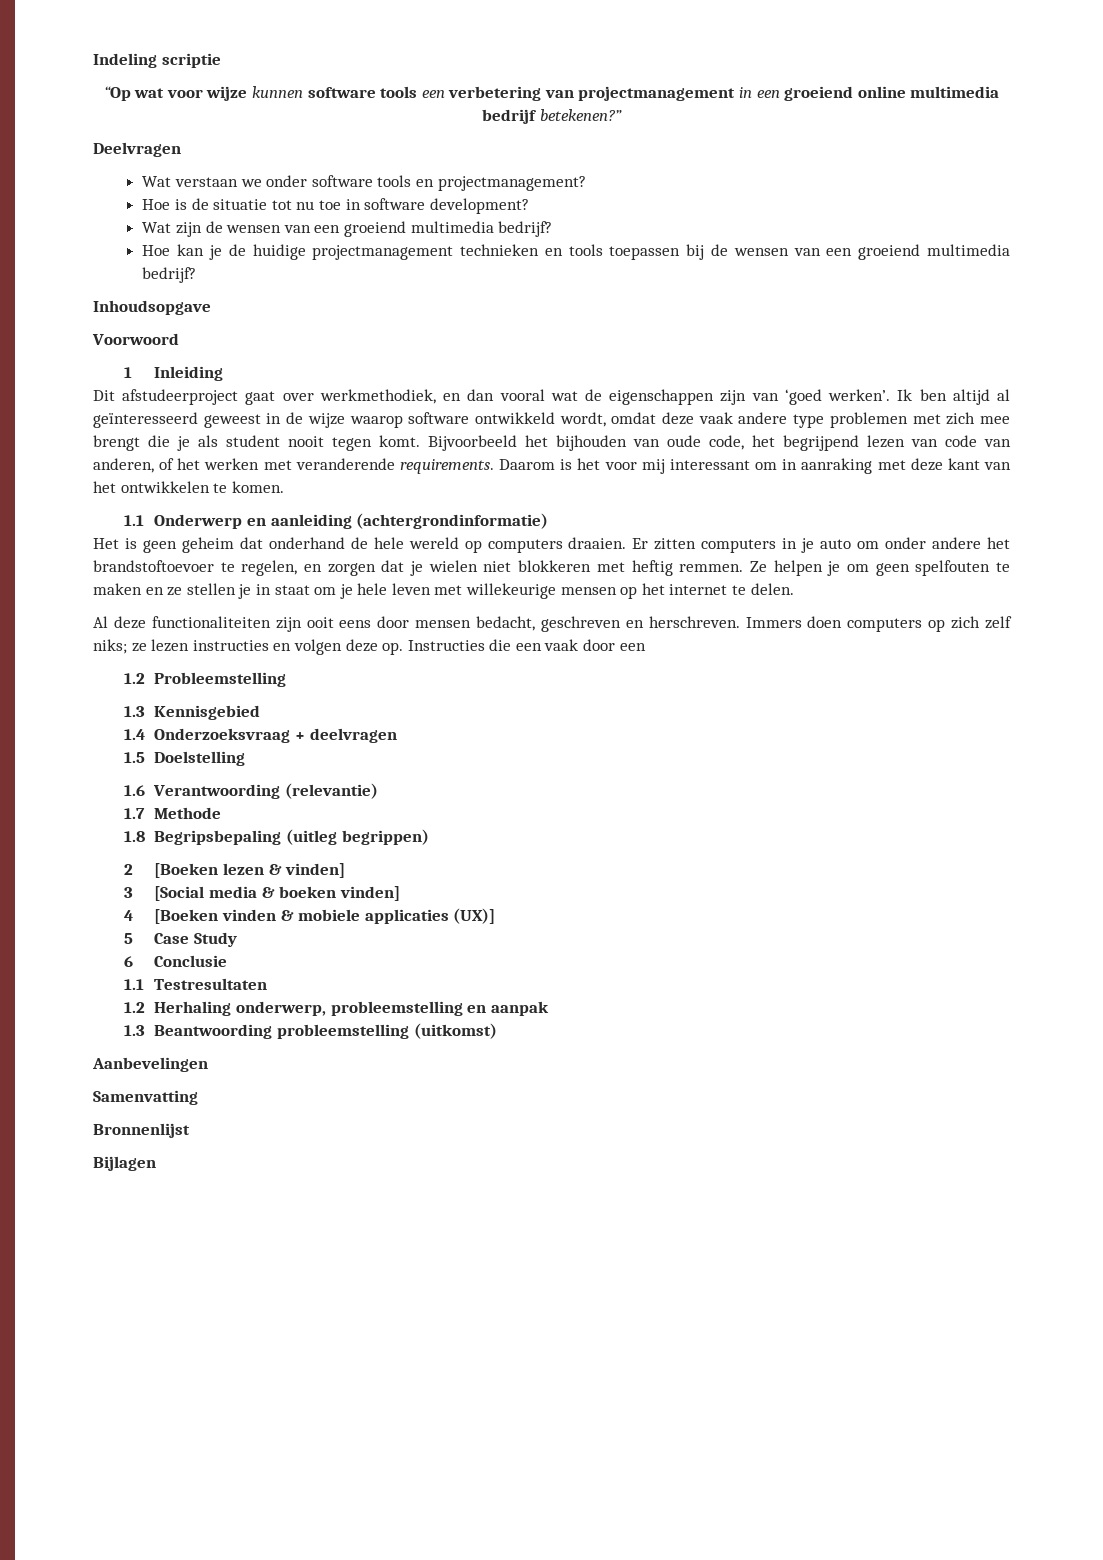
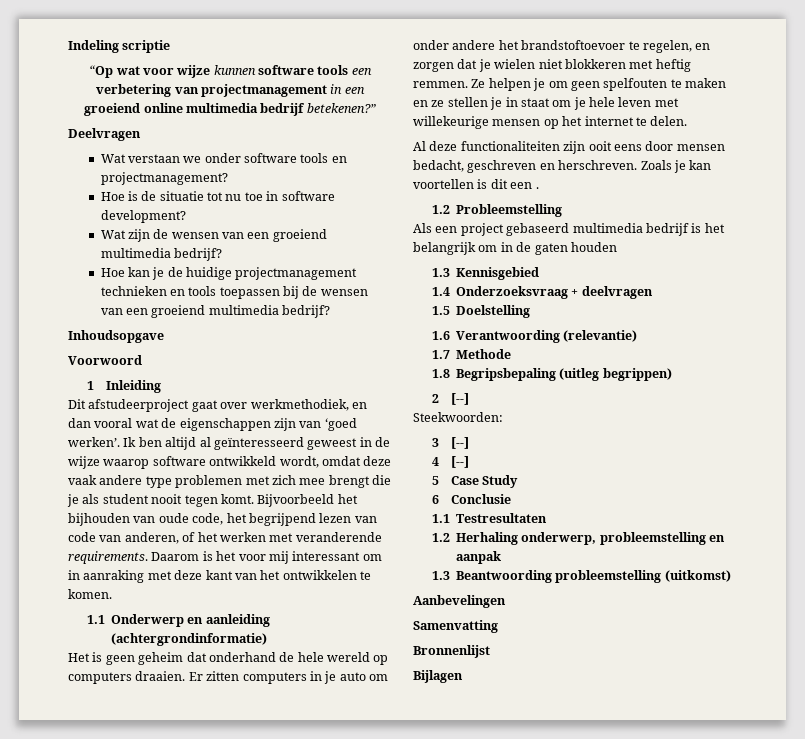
[745,616,1012,632] [93,639,646,655] [123,672,287,687] Immers doen computers op zich zelf niks; ze lezen instructies en volgen deze op. Instructies die een vaak door een // 1.2 Probleemstelling -> [640,160,712,173] [413,179,539,189] [431,204,563,217] [413,223,725,236] [413,242,617,255] Zoals je kan voortellen is dit een . // 1.2 Probleemstelling // Als een project gebaseerd multimedia bedrijf is het belangrijk om in de gaten houden
[154,863,346,878] [123,886,400,901] [123,908,496,924] [Boeken lezen & vinden] // 3 [Social media & boeken vinden] // 4 [Boeken vinden & mobiele applicaties (UX)] -> [450,393,469,405] [413,412,503,422] [431,437,469,449] [431,456,469,468] [--] // Steekwoorden: // 3 [--] // 4 [--]

